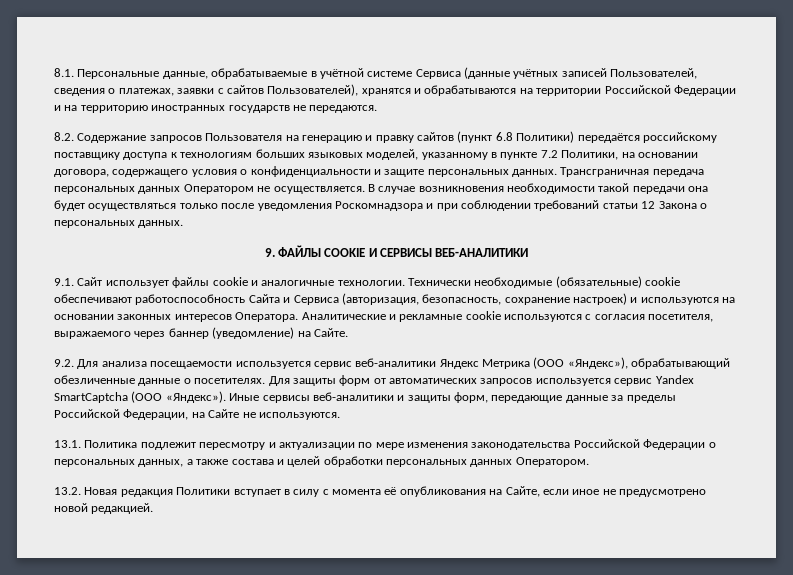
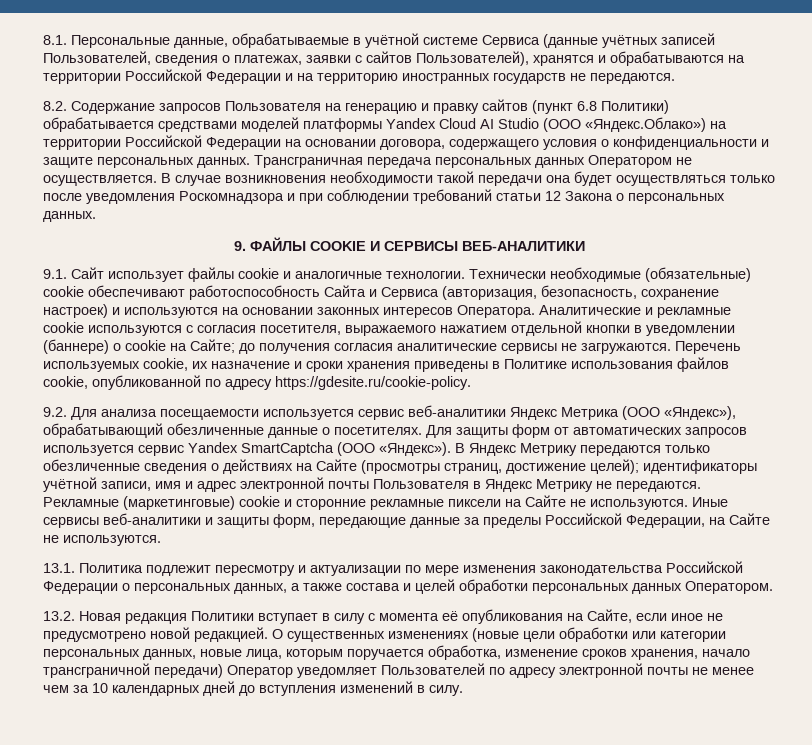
[577,132,717,143] [54,149,619,160] передаётся российскому поставщику доступа к технологиям больших языковых моделей, указанному в пункте 7.2 Политики, -> [43,117,727,132] [43,135,281,150] обрабатывается средствами моделей платформы Yandex Cloud AI Studio (ООО «Яндекс.Облако») на территории Российской Федерации
[134,327,348,339] через баннер (уведомление) на Сайте. -> [440,321,735,336] [43,339,741,354] [43,357,729,372] [43,375,471,390] нажатием отдельной кнопки в уведомлении (баннере) о cookie на Сайте; до получения согласия аналитические сервисы не загружаются. Перечень используемых cookie, их назначение и сроки хранения приведены в Политике использования файлов cookie, опубликованной по адресу https://gdesite.ru/cookie-policy.
(226, 397) none -> [455,443,710,456] [43,459,757,474] [43,477,701,492] [43,495,688,510] В Яндекс Метрику передаются только обезличенные сведения о действиях на Сайте (просмотры страниц, достижение целей); идентификаторы учётной записи, имя и адрес электронной почты Пользователя в Яндекс Метрику не передаются. Рекламные (маркетинговые) cookie и сторонние рекламные пиксели на Сайте не используются.
(154, 508) none -> [272,627,726,642] [43,645,750,660] [43,663,754,678] [43,681,463,696] О существенных изменениях (новые цели обработки или категории персональных данных, новые лица, которым поручается обработка, изменение сроков хранения, начало трансграничной передачи) Оператор уведомляет Пользователей по адресу электронной почты не менее чем за 10 календарных дней до вступления изменений в силу.

